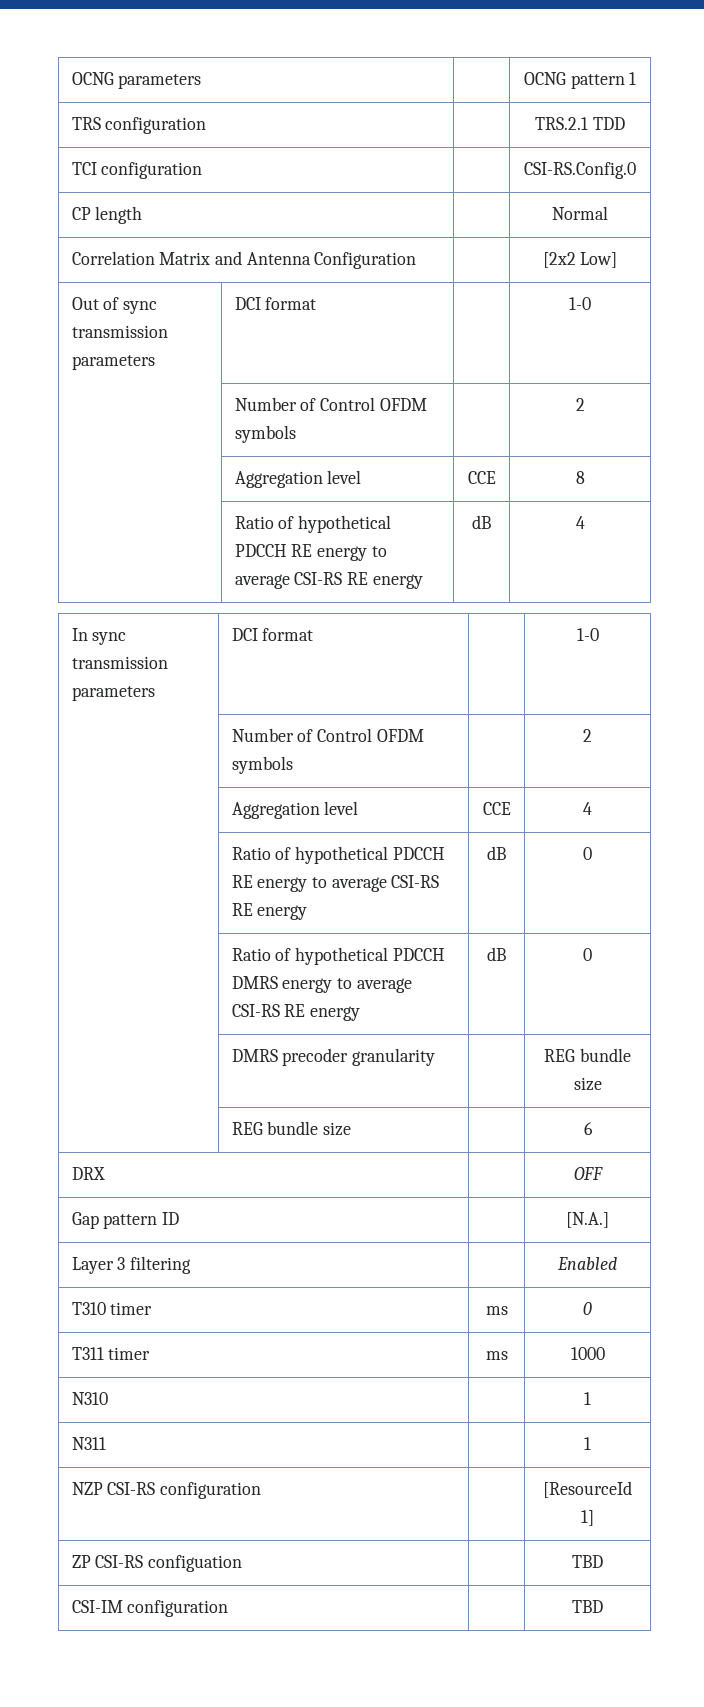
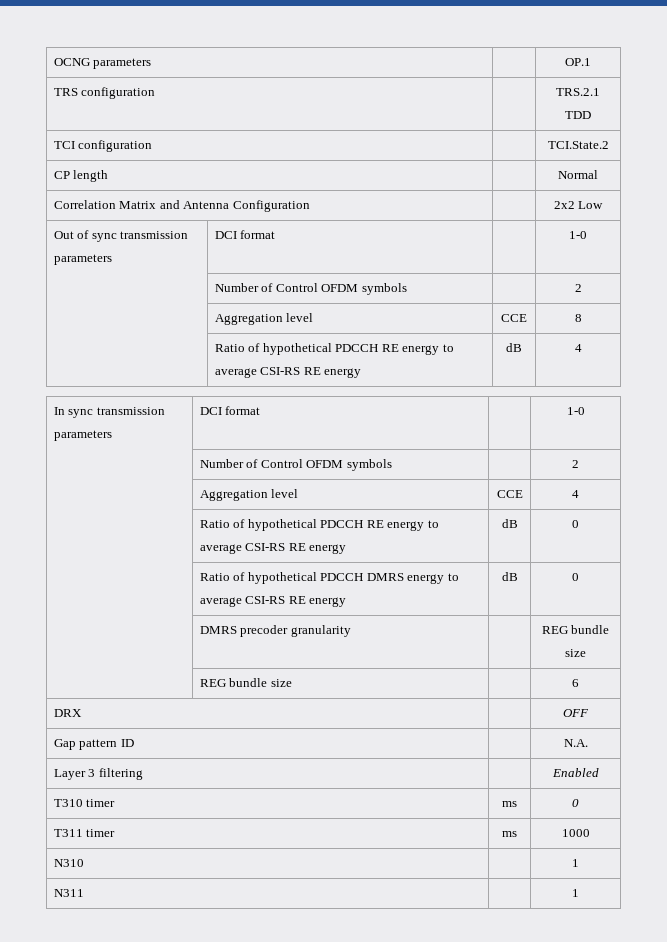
[523,72,637,89] OCNG pattern 1 -> [565,58,591,66] OP.1
[524,162,636,179] CSI-RS.Config.0 -> [547,141,609,149] TCI.State.2
[542,252,618,268] [2x2 Low] -> [553,201,604,209] 2x2 Low
[566,1212,609,1228] [N.A.] -> [563,739,588,747] N.A.
[71,1482,262,1499] [543,1481,632,1498] [581,1510,594,1526] [71,1555,243,1572] [572,1555,603,1568] [71,1600,229,1617] [572,1600,603,1613] // NZP CSI-RS configuration | | [ResourceId 1] // ZP CSI-RS configuation | | TBD // CSI-IM configuration | | TBD -> (579, 893) none

